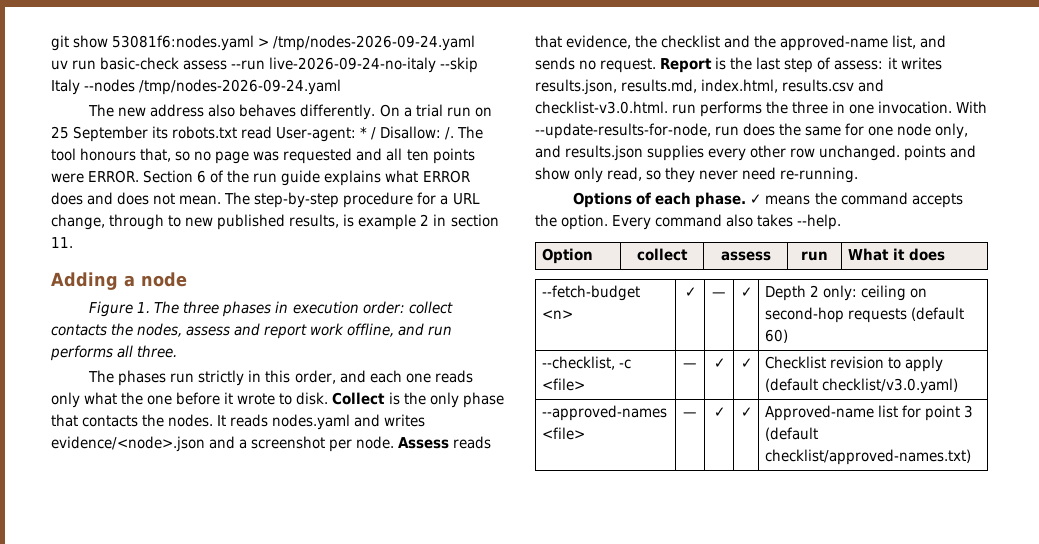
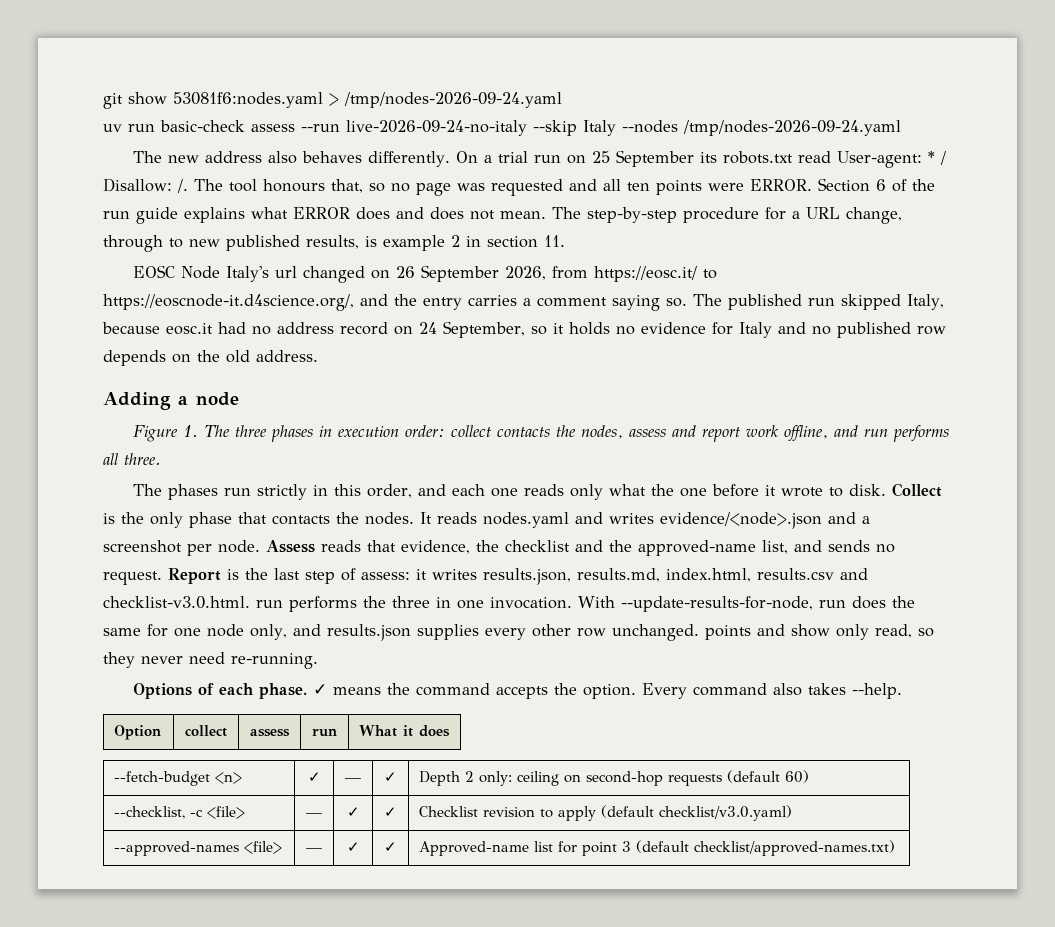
(73, 242) none -> [132,265,717,283] [103,294,944,311] [102,321,946,338] [103,350,318,366] // EOSC Node Italy's url changed on 26 September 2026, from https://eosc.it/ to https://eoscnode-it.d4science.org/, and the entry carries a comment saying so. The published run skipped Italy, because eosc.it had no address record on 24 September, so it holds no evidence for Italy and no published row depends on the old address.

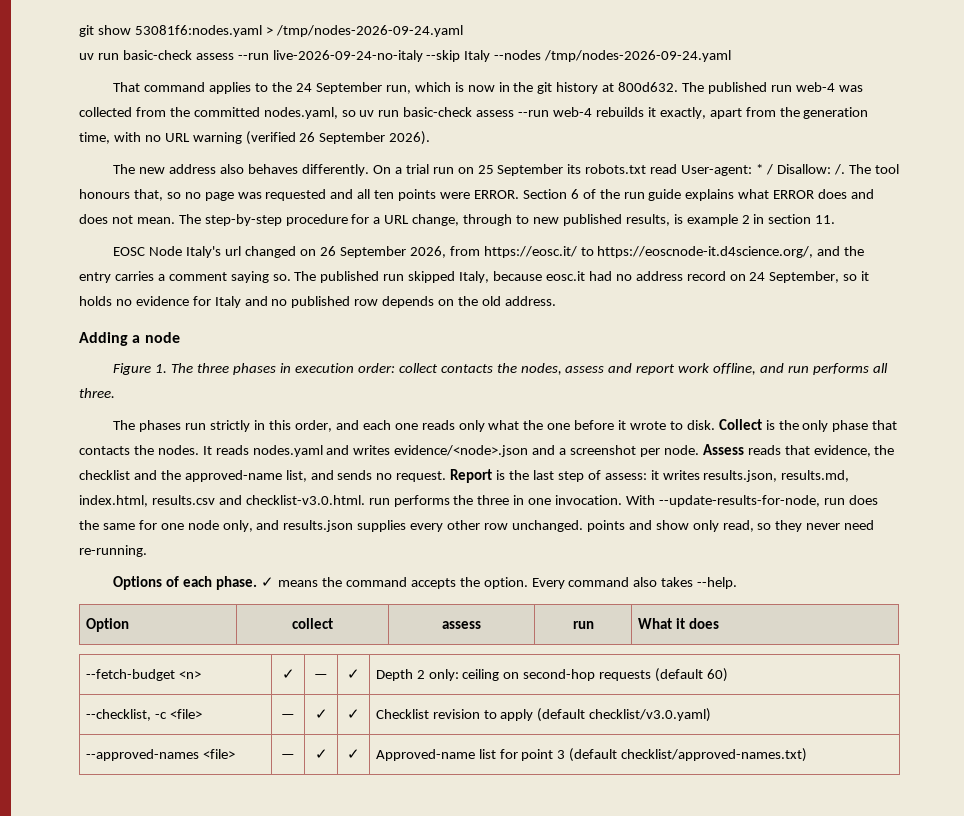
(901, 128) none -> [113,82,863,94] [79,107,869,119] [79,131,431,145] // That command applies to the 24 September run, which is now in the git history at 800d632. The published run web-4 was collected from the committed nodes.yaml, so uv run basic-check assess --run web-4 rebuilds it exactly, apart from the generation time, with no URL warning (verified 26 September 2026).

